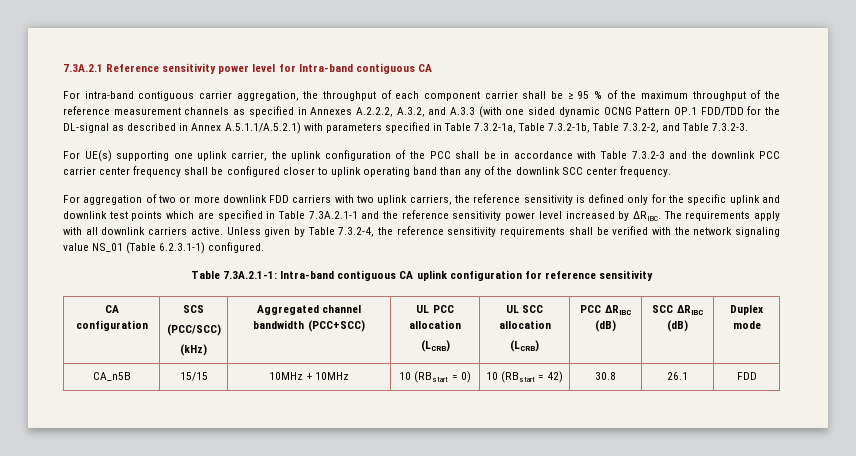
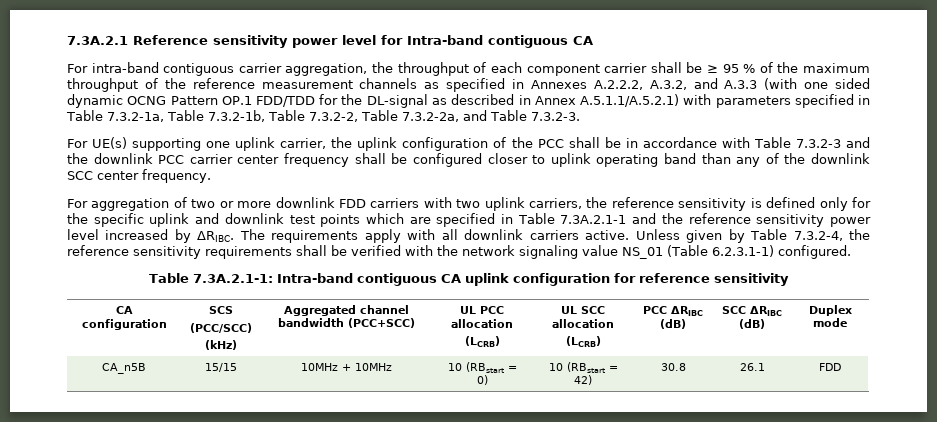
(659, 128) none -> [360,110,459,122] Table 7.3.2-2a,

